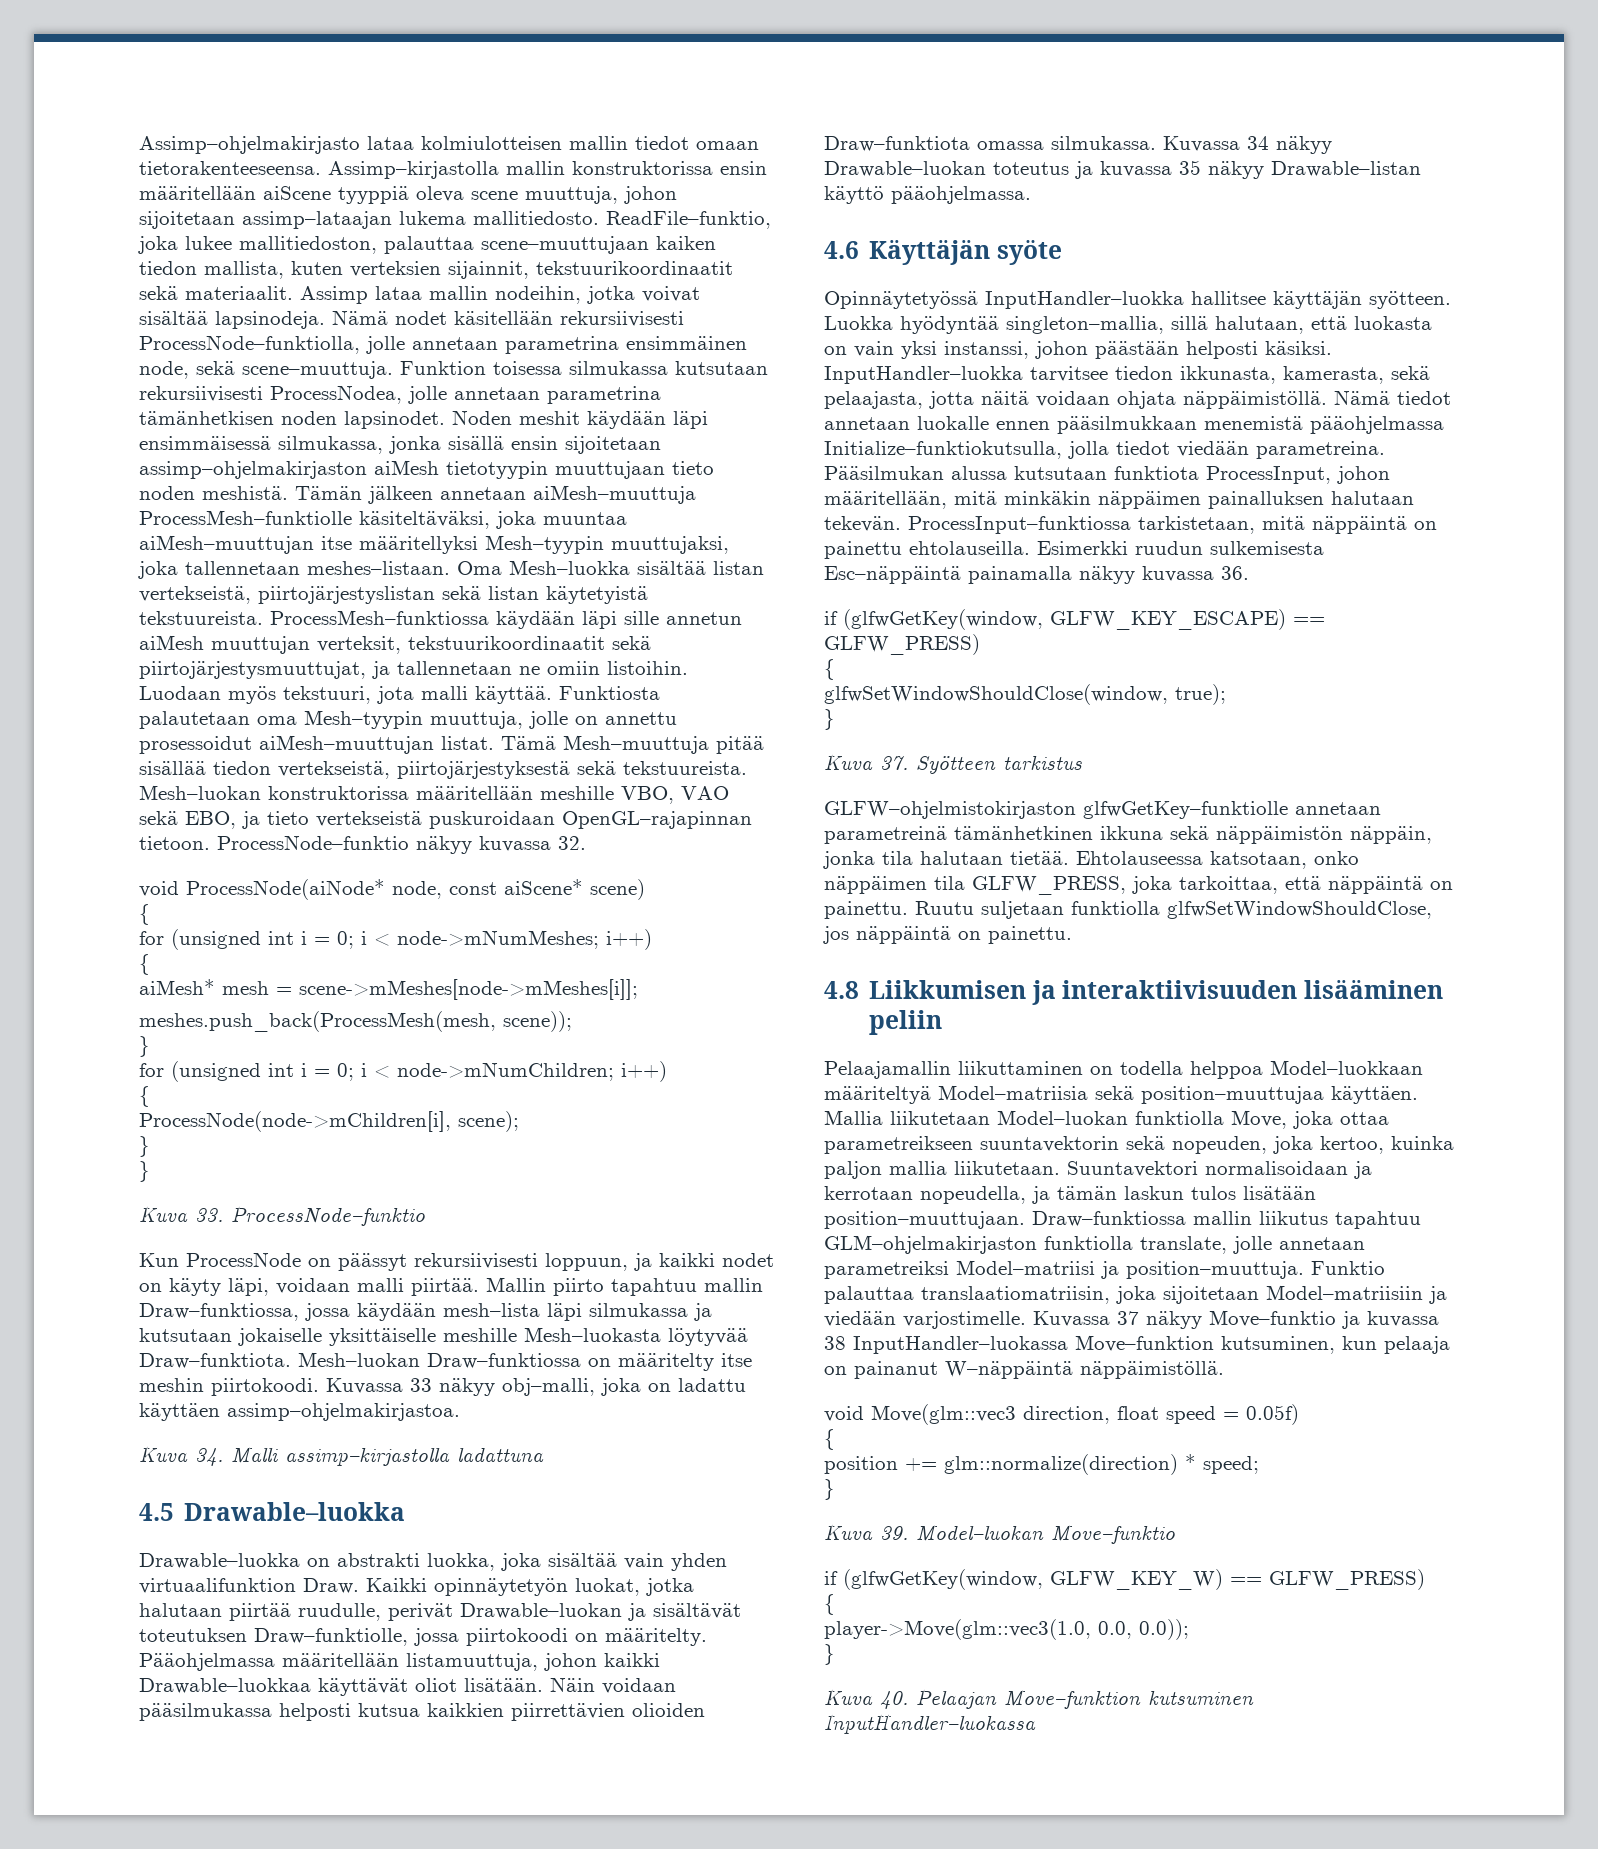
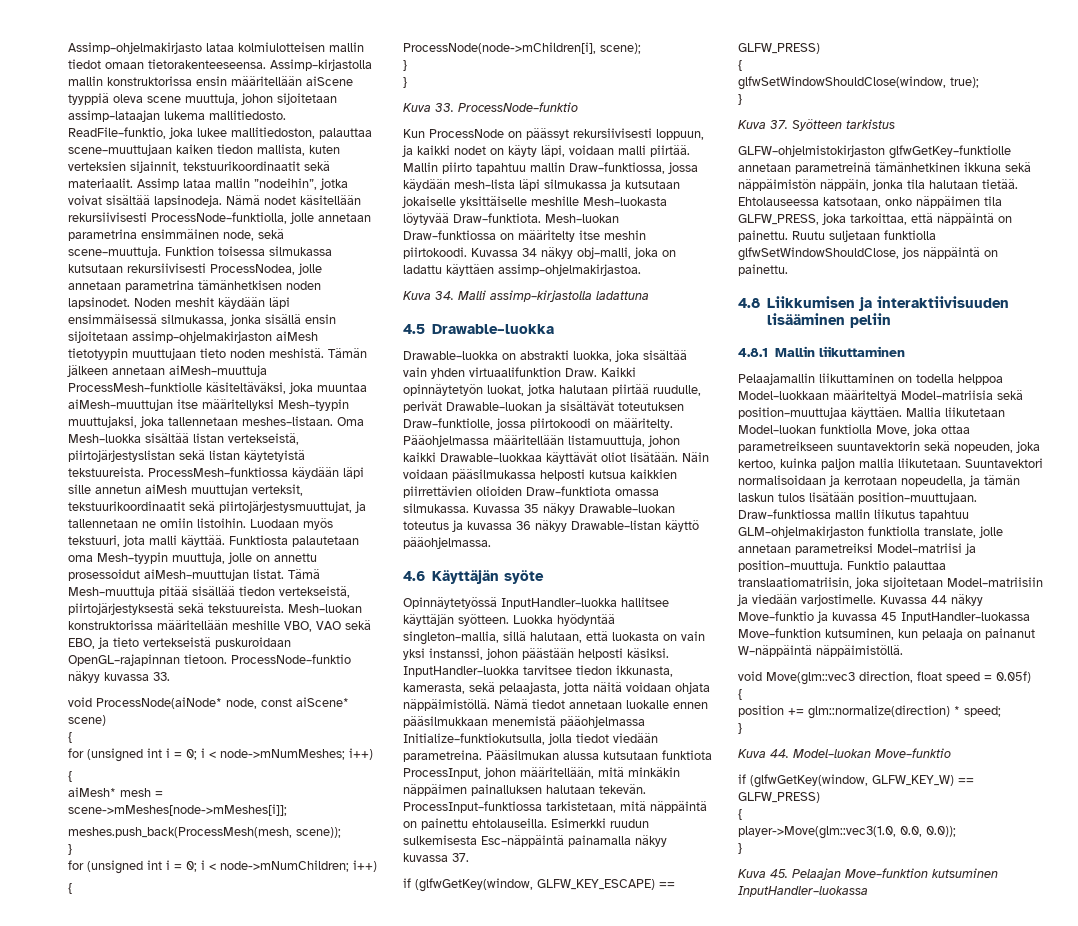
[495,286,581,304] nodeihin, -> [254,178,317,190] ”nodeihin”,
[558,836,586,850] 32. -> [153,672,170,681] 33.
[410,1378,432,1392] 33 -> [522,248,537,257] 34
[1247,136,1269,150] 34 -> [524,504,539,513] 35
[1179,160,1201,175] 35 -> [516,521,531,530] 36
[1221,566,1249,580] 36. -> [452,853,469,862] 37.
(943, 1022) none -> [738,346,905,357] // 4.8.1 Mallin liikuttaminen
[1117,1311,1139,1325] 37 -> [931,595,947,604] 44
[824,1336,846,1350] 38 -> [881,612,897,621] 45
[880,1526,908,1540] 39. -> [770,749,789,758] 44.
[880,1691,908,1709] 40. -> [770,869,788,878] 45.

